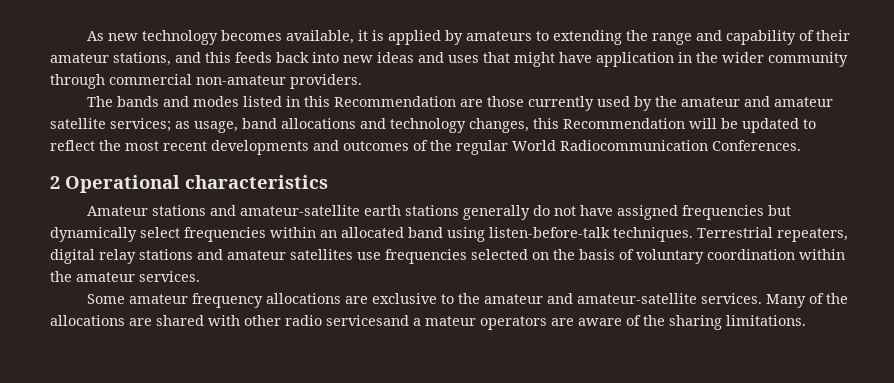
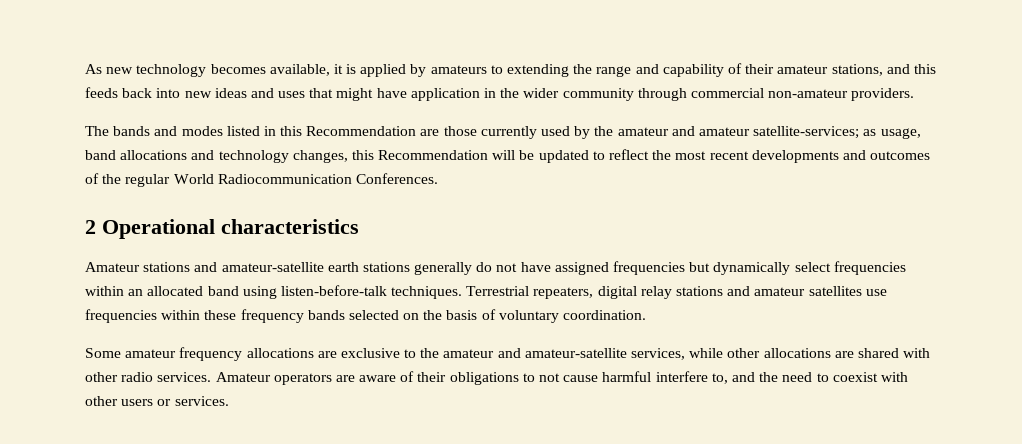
[50,118,171,132] satellite services; -> [753,126,860,139] satellite-services;
(467, 256) none -> [161,309,345,323] within these frequency bands
[707,249,845,260] [50,271,200,282] coordination within the amateur services. -> [563,310,647,320] coordination.
[700,293,848,308] services. Many of the -> [631,348,761,360] services, while other
[326,315,476,326] servicesand a mateur -> [157,372,271,382] services. Amateur
[643,315,806,330] the sharing limitations. -> [417,371,908,385] [85,396,229,406] their obligations to not cause harmful interfere to, and the need to coexist with other users or services.

